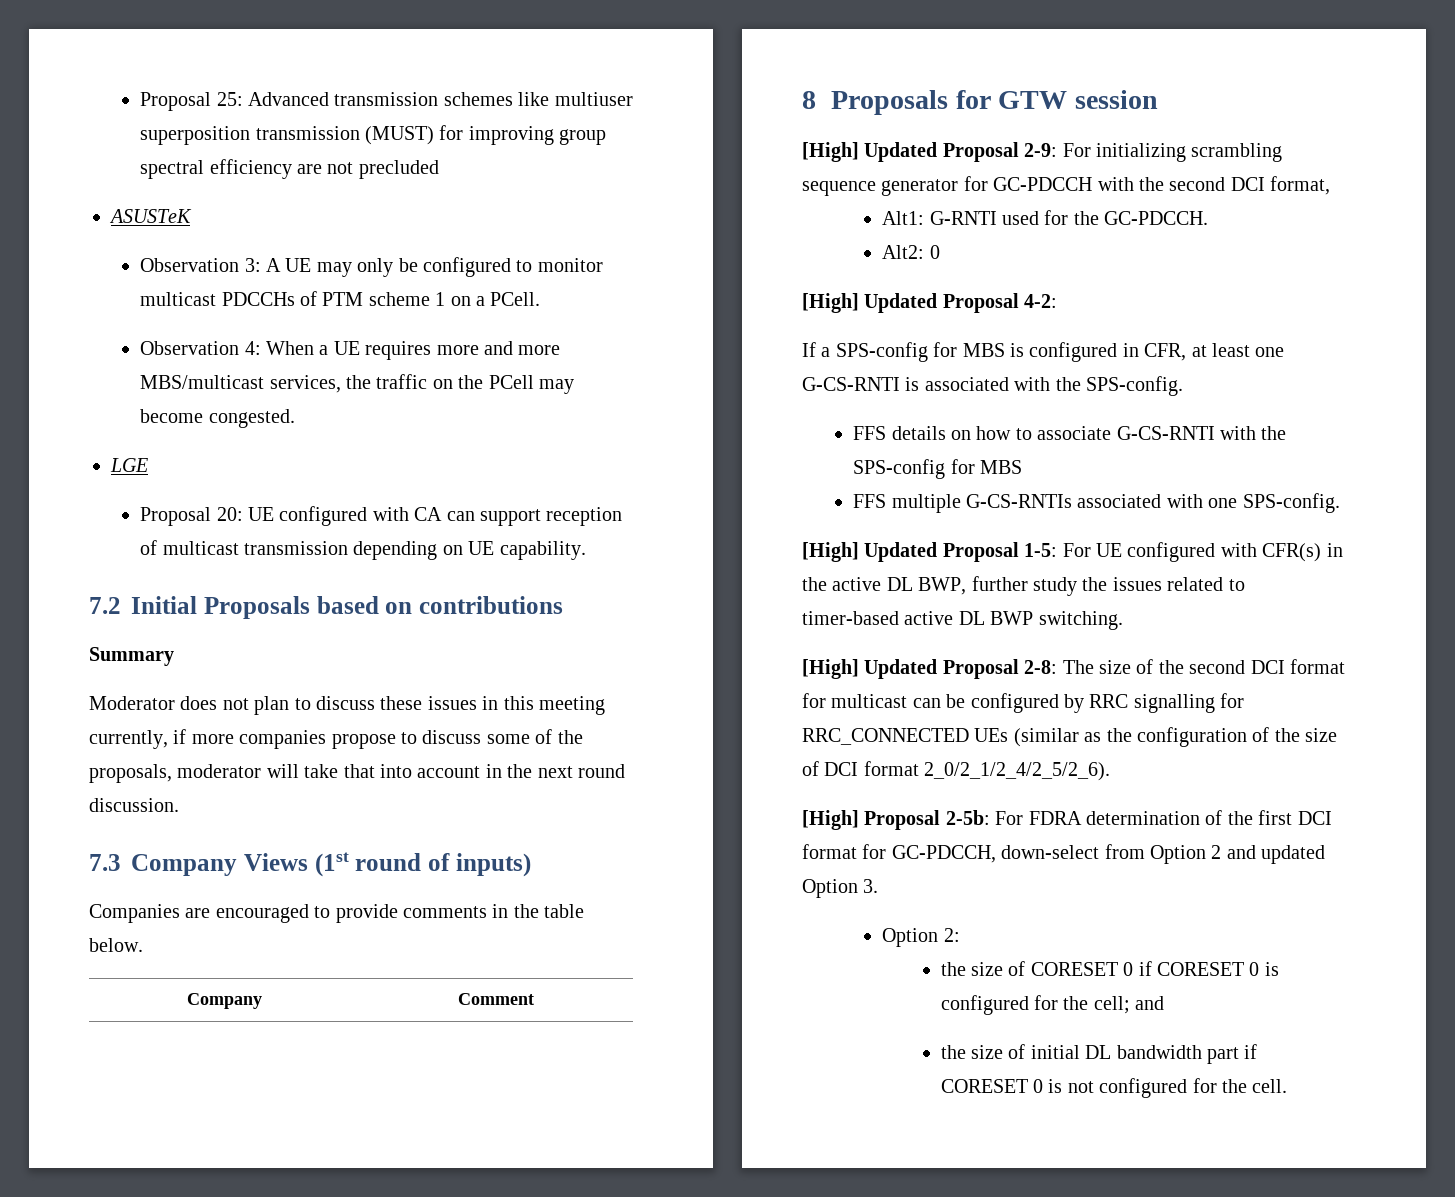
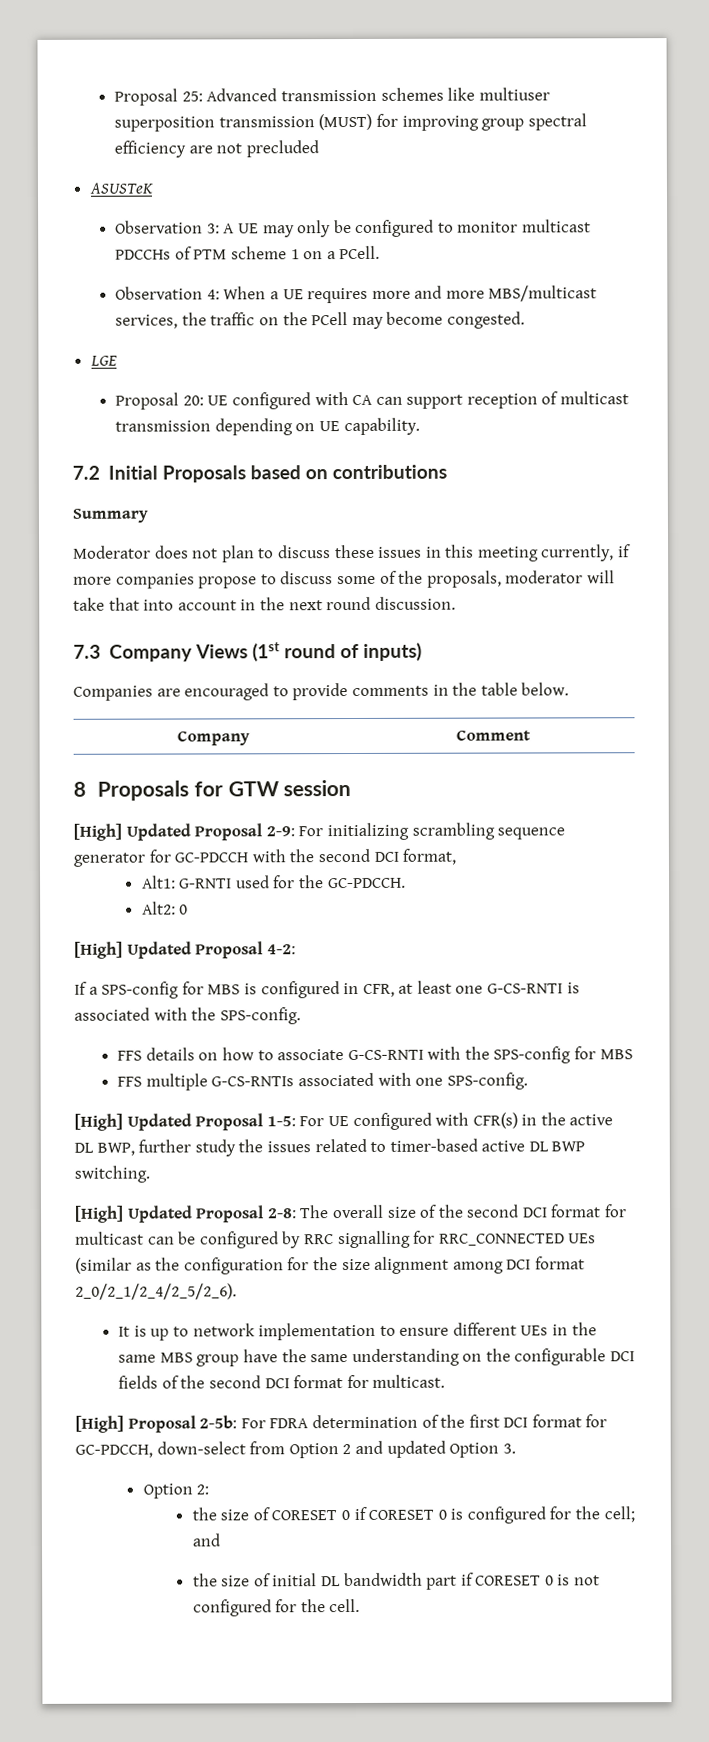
(1094, 667) none -> [331,1204,384,1219] overall
[1252,727,1338,742] [802,761,819,776] of the size of -> [287,1256,504,1274] for the size alignment among
(1111, 771) none -> [118,1322,597,1341] [118,1348,636,1367] [118,1374,446,1389] // It is up to network implementation to ensure different UEs in the same MBS group have the same understanding on the configurable DCI fields of the second DCI format for multicast.

